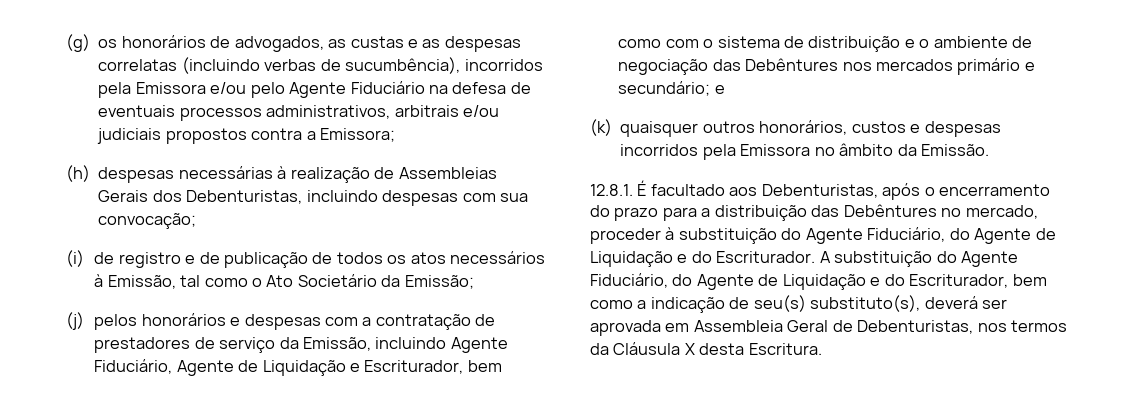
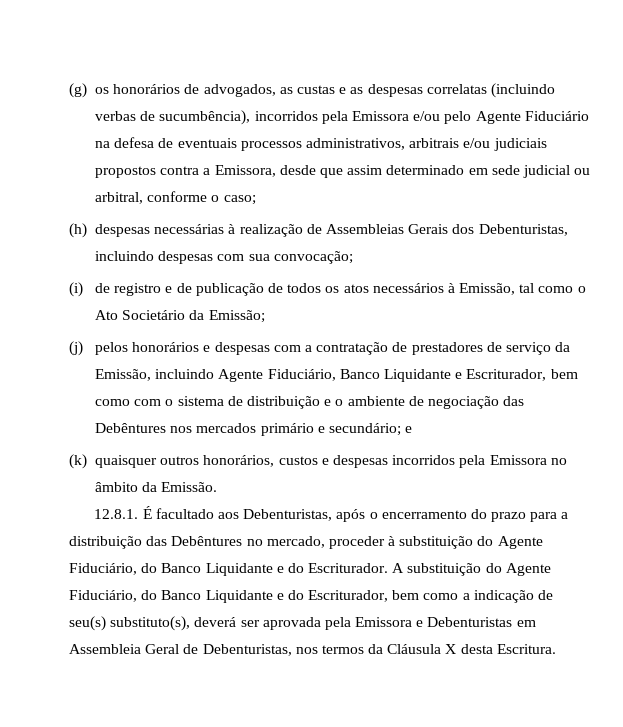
[320,128,396,142] Emissora; -> [214,165,591,178] [95,191,256,205] Emissora, desde que assim determinado em sede judicial ou arbitral, conforme o caso;
[176,360,346,376] Agente de Liquidação -> [339,369,451,382] Banco Liquidante
[974,228,1056,244] [590,251,673,267] Agente de Liquidação -> [161,563,273,576] Banco Liquidante
[696,274,866,290] Agente de Liquidação -> [161,590,273,603] Banco Liquidante
(661, 328) none -> [324,617,513,630] pela Emissora e Debenturistas

